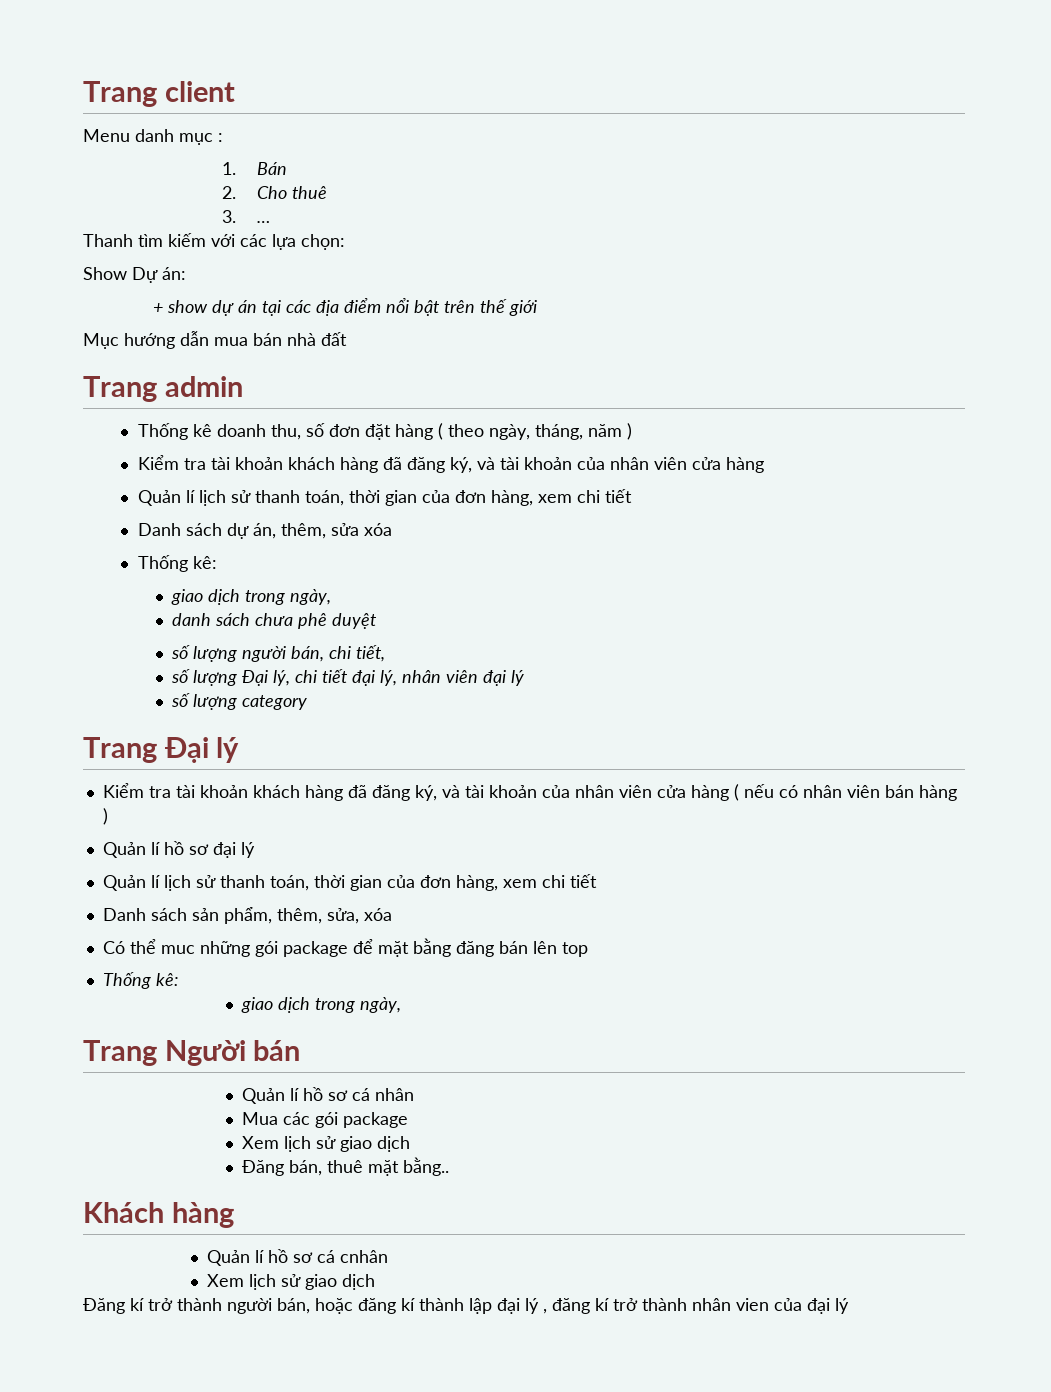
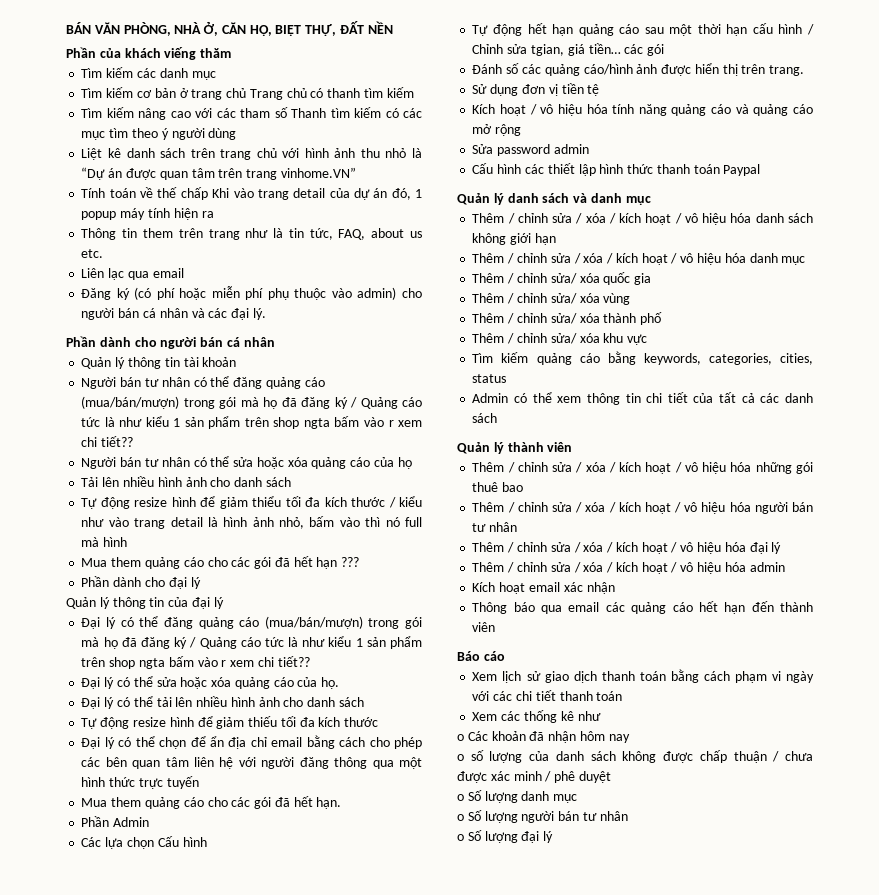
[83,81,235,107] [83,129,223,145] [222,162,288,175] [222,186,328,199] [222,210,271,223] [83,233,345,250] [83,267,186,283] [152,298,537,316] [83,331,347,349] [83,376,243,402] [137,423,632,440] [137,455,764,473] [137,489,632,506] [137,523,392,539] [137,555,217,572] [171,589,332,605] [172,613,378,629] [171,645,386,662] [171,669,525,686] [171,693,308,710] [83,737,240,763] [102,783,957,801] [102,808,108,825] [102,841,255,858] [102,874,597,891] [102,907,392,924] [102,938,588,957] [102,972,178,989] [241,997,402,1013] [83,1040,301,1066] [242,1087,415,1104] [242,1112,409,1128] [242,1136,411,1152] [242,1157,450,1176] [83,1202,234,1228] [207,1249,389,1266] [207,1274,376,1290] [83,1298,802,1314] Trang client // Menu danh mục : // 1. Bán // 2. Cho thuê // 3. … // Thanh tìm kiếm với các lựa chọn: // Show Dự án: // + show dự án tại các địa điểm nổi bật trên thế giới // Mục hướng dẫn mua bán nhà đất // Trang admin // Thống kê doanh thu, số đơn đặt hàng ( theo ngày, tháng, năm ) // Kiểm tra tài khoản khách hàng đã đăng ký, và tài khoản của nhân viên cửa hàng // Quản lí lịch sử thanh toán, thời gian của đơn hàng, xem chi tiết // Danh sách dự án, thêm, sửa xóa // Thống kê: // giao dịch trong ngày, // danh sách chưa phê duyệt // số lượng người bán, chi tiết, // số lượng Đại lý, chi tiết đại lý, nhân viên đại lý // số lượng category // Trang Đại lý // Kiểm tra tài khoản khách hàng đã đăng ký, và tài khoản của nhân viên cửa hàng ( nếu có nhân viên bán hàng ) // Quản lí hồ sơ đại lý // Quản lí lịch sử thanh toán, thời gian của đơn hàng, xem chi tiết // Danh sách sản phẩm, thêm, sửa, xóa // Có thể muc những gói package để mặt bằng đăng bán lên top // Thống kê: // giao dịch trong ngày, // Trang Người bán // Quản lí hồ sơ cá nhân // Mua các gói package // Xem lịch sử giao dịch // Đăng bán, thuê mặt bằng.. // Khách hàng // Quản lí hồ sơ cá cnhân // Xem lịch sử giao dịch // Đăng kí trở thành người bán, hoặc đăng kí thành lập đại lý , đăng kí trở thành nhân vien của -> [66,21,393,36] [66,47,232,60] [81,67,216,80] [81,87,414,100] [81,107,422,120] [81,128,237,140] [81,148,423,160] [81,167,356,180] [81,187,423,200] [81,208,214,220] [81,228,422,240] [81,249,104,258] [81,268,184,280] [81,286,422,300] [81,308,266,320] [66,336,275,349] [81,357,237,369] [81,376,325,389] [81,396,422,409] [81,416,422,429] [81,436,134,447] [81,456,412,469] [81,476,291,487] [81,496,422,509] [81,516,422,529] [81,537,128,547] [81,556,360,569] [81,576,201,589] [66,597,224,609] [81,616,422,629] [81,636,423,649] [81,656,310,669] [81,676,340,689] [81,696,364,709] [81,716,379,729] [81,735,422,749] [81,757,422,769] [81,776,199,789] [81,796,342,809] [81,816,150,827] [81,836,207,849] [472,23,815,36] [472,43,665,56] [472,63,805,76] [472,83,600,96] [472,104,813,116] [472,124,522,136] [472,144,589,156] [472,163,761,176] [457,193,651,205] [472,213,814,225] [472,233,556,245] [472,253,806,265] [472,272,652,285] [472,293,631,305] [472,312,663,325] [472,333,648,345] [472,351,813,365] [472,374,507,383] [472,392,813,405] [472,413,498,423] [457,442,573,454] [472,462,814,474] [472,482,524,492] [472,502,813,514] [472,522,518,532] [472,542,782,554] [472,562,785,574] [472,582,615,594] [472,601,814,614] [472,622,496,632] [457,651,505,661] [472,669,814,683] [472,690,623,701] [472,710,601,723] [457,731,630,743] [457,750,813,763] [457,771,611,783] [457,790,578,803] [457,810,628,823] [457,830,518,843] BÁN VĂN PHÒNG, NHÀ Ở, CĂN HỘ, BIỆT THỰ, ĐẤT NỀN // Phần của khách viếng thăm // Tìm kiếm các danh mục // Tìm kiếm cơ bản ở trang chủ Trang chủ có thanh tìm kiếm // Tìm kiếm nâng cao với các tham số Thanh tìm kiếm có các mục tìm theo ý người dùng // Liệt kê danh sách trên trang chủ với hình ảnh thu nhỏ là “Dự án được quan tâm trên trang vinhome.VN” // Tính toán về thế chấp Khi vào trang detail của dự án đó, 1 popup máy tính hiện ra // Thông tin them trên trang như là tin tức, FAQ, about us etc. // Liên lạc qua email // Đăng ký (có phí hoặc miễn phí phụ thuộc vào admin) cho người bán cá nhân và các đại lý. // Phần dành cho người bán cá nhân // Quản lý thông tin tài khoản // Người bán tư nhân có thể đăng quảng cáo (mua/bán/mượn) trong gói mà họ đã đăng ký / Quảng cáo tức là như kiểu 1 sản phẩm trên shop ngta bấm vào r xem chi tiết?? // Người bán tư nhân có thể sửa hoặc xóa quảng cáo của họ // Tải lên nhiều hình ảnh cho danh sách // Tự động resize hình để giảm thiểu tối đa kích thước / kiểu như vào trang detail là hình ảnh nhỏ, bấm vào thì nó full mà hình // Mua them quảng cáo cho các gói đã hết hạn ??? // Phần dành cho đại lý // Quản lý thông tin của đại lý // Đại lý có thể đăng quảng cáo (mua/bán/mượn) trong gói mà họ đã đăng ký / Quảng cáo tức là như kiểu 1 sản phẩm trên shop ngta bấm vào r xem chi tiết?? // Đại lý có thể sửa hoặc xóa quảng cáo của họ. // Đại lý có thể tải lên nhiều hình ảnh cho danh sách // Tự động resize hình để giảm thiếu tối đa kích thước // Đại lý có thể chọn để ẩn địa chỉ email bằng cách cho phép các bên quan tâm liên hệ với người đăng thông qua một hình thức trực tuyến // Mua them quảng cáo cho các gói đã hết hạn. // Phần Admin // Các lựa chọn Cấu hình // Tự động hết hạn quảng cáo sau một thời hạn cấu hình / Chỉnh sửa tgian, giá tiền… các gói // Đánh số các quảng cáo/hình ảnh được hiển thị trên trang. // Sử dụng đơn vị tiền tệ // Kích hoạt / vô hiệu hóa tính năng quảng cáo và quảng cáo mở rộng // Sửa password admin // Cấu hình các thiết lập hình thức thanh toán Paypal // Quản lý danh sách và danh mục // Thêm / chỉnh sửa / xóa / kích hoạt / vô hiệu hóa danh sách không giới hạn // Thêm / chỉnh sửa / xóa / kích hoạt / vô hiệu hóa danh mục // Thêm / chỉnh sửa/ xóa quốc gia // Thêm / chỉnh sửa/ xóa vùng // Thêm / chỉnh sửa/ xóa thành phố // Thêm / chỉnh sửa/ xóa khu vực // Tìm kiếm quảng cáo bằng keywords, categories, cities, status // Admin có thể xem thông tin chi tiết của tất cả các danh sách // Quản lý thành viên // Thêm / chỉnh sửa / xóa / kích hoạt / vô hiệu hóa những gói thuê bao // Thêm / chỉnh sửa / xóa / kích hoạt / vô hiệu hóa người bán tư nhân // Thêm / chỉnh sửa / xóa / kích hoạt / vô hiệu hóa đại lý // Thêm / chỉnh sửa / xóa / kích hoạt / vô hiệu hóa admin // Kích hoạt email xác nhận // Thông báo qua email các quảng cáo hết hạn đến thành viên // Báo cáo // Xem lịch sử giao dịch thanh toán bằng cách phạm vi ngày với các chi tiết thanh toán // Xem các thống kê như // o Các khoản đã nhận hôm nay // o số lượng của danh sách không được chấp thuận / chưa được xác minh / phê duyệt // o Số lượng danh mục // o Số lượng người bán tư nhân // o Số lượng

